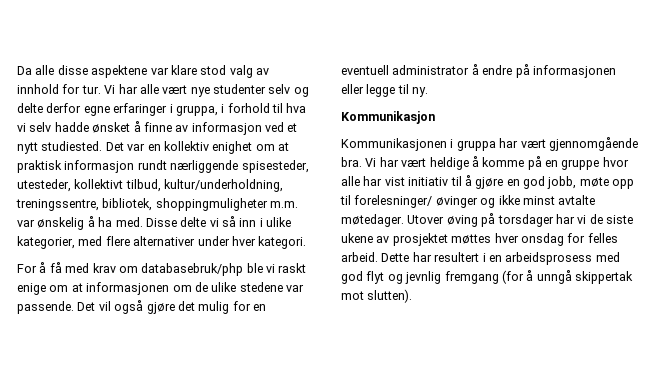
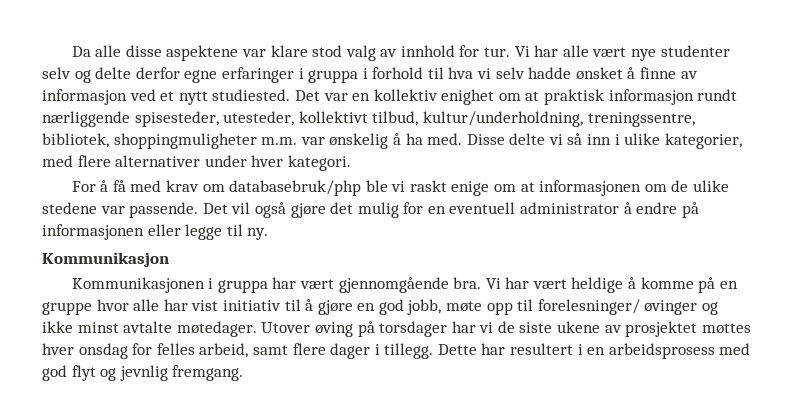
[175,105,218,116] gruppa, -> [308,70,359,83] gruppa
[341,252,378,262] arbeid. -> [199,343,434,359] arbeid, samt flere dager i tillegg.
[444,270,633,284] [341,289,413,303] fremgang (for å unngå skippertak mot slutten). -> [172,365,244,381] fremgang.

